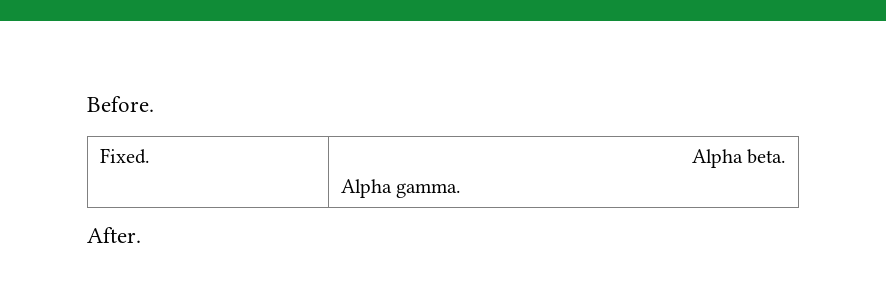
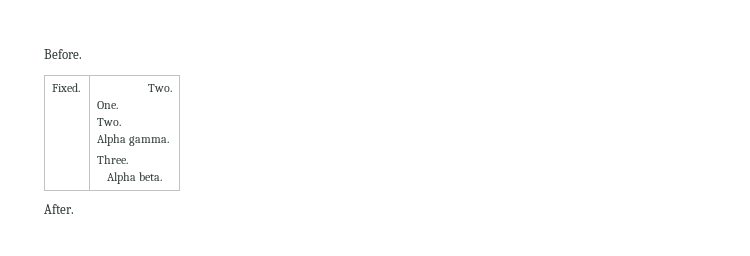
[691,149,787,168] Alpha beta. -> [147,84,172,92] [97,101,119,109] [97,118,122,126] Two. // One. // Two.
(462, 190) none -> [97,155,129,164] [106,172,163,184] // Three. // Alpha beta.

